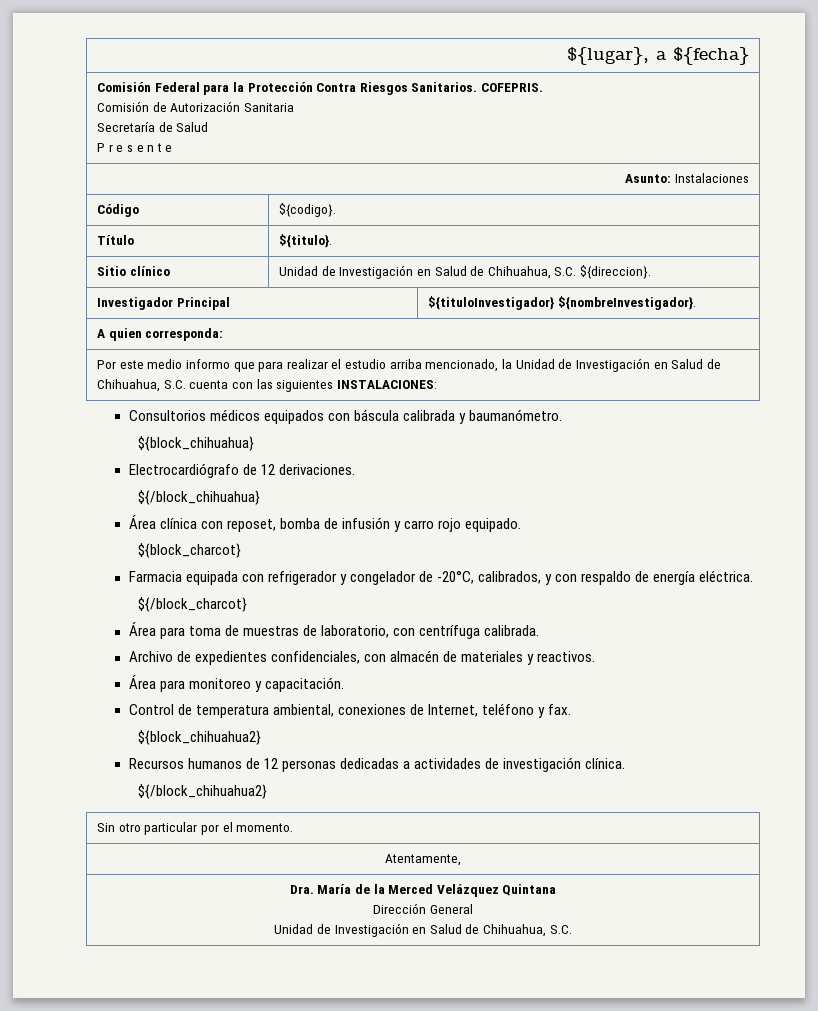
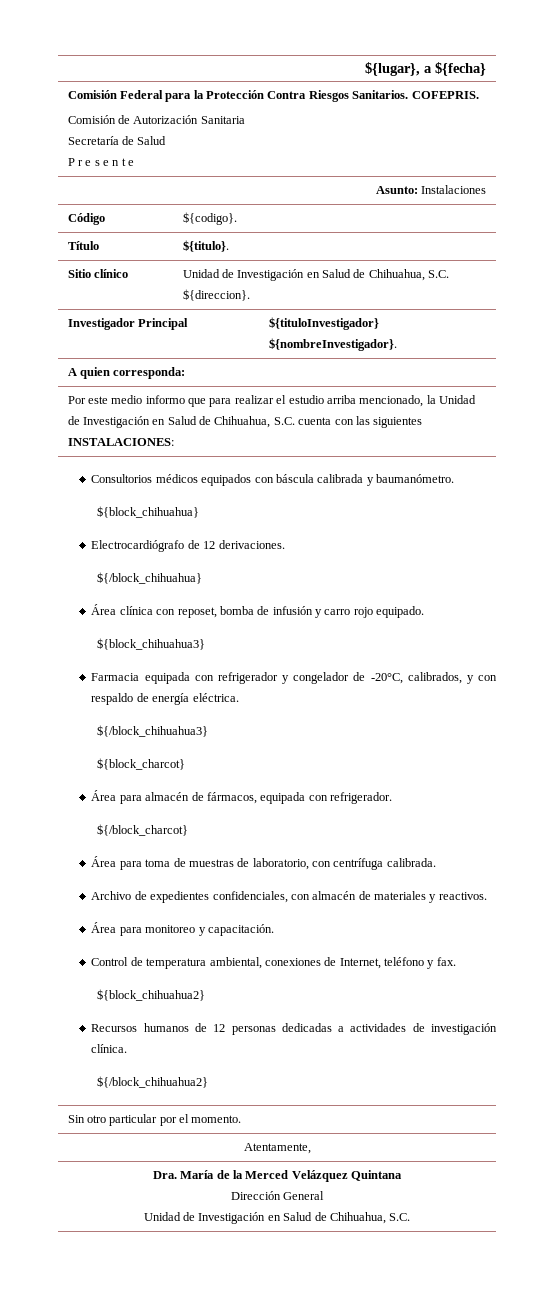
[138,543,242,558] ${block_charcot} -> [97,638,206,650] ${block_chihuahua3}
(754, 576) none -> [97,725,209,737] [97,758,186,770] [91,790,393,804] // ${/block_chihuahua3} // ${block_charcot} // Área para almacén de fármacos, equipada con refrigerador.

